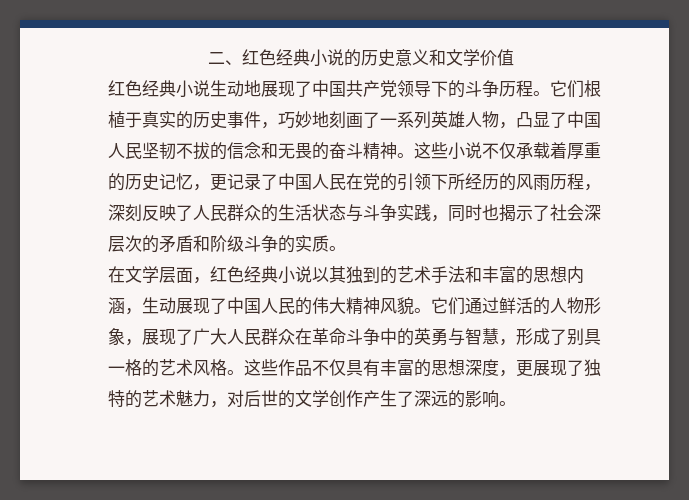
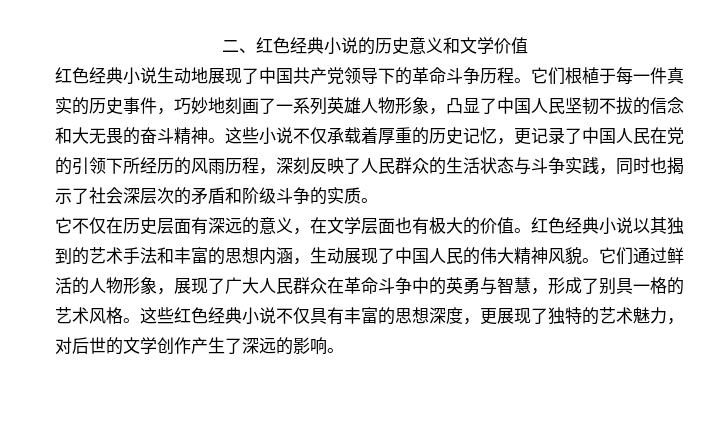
(465, 89) none -> [412,67,446,84] 革命
(142, 120) none -> [616,67,667,84] 每一件
(499, 119) none -> [395,97,429,114] 形象
(278, 150) none -> [72,127,89,144] 大
[108,266,210,284] 在文学层面， -> [55,217,531,235] 它不仅在历史层面有深远的意义，在文学层面也有极大的价值。
[278,359,312,376] 作品 -> [174,307,276,325] 红色经典小说

